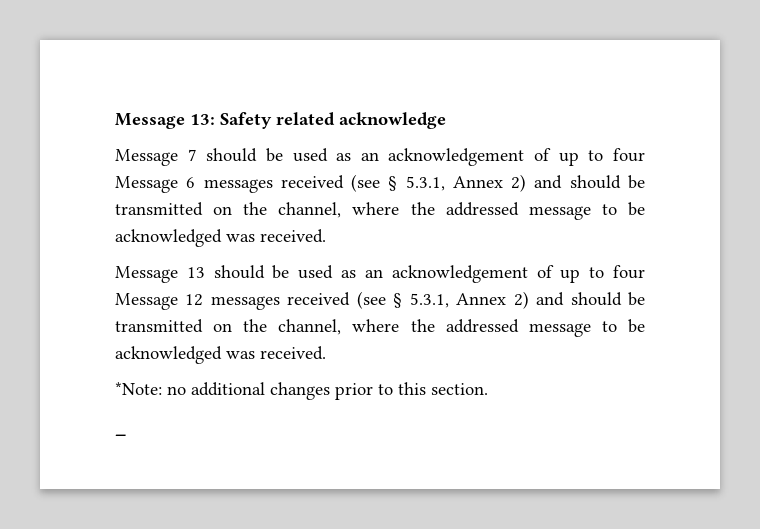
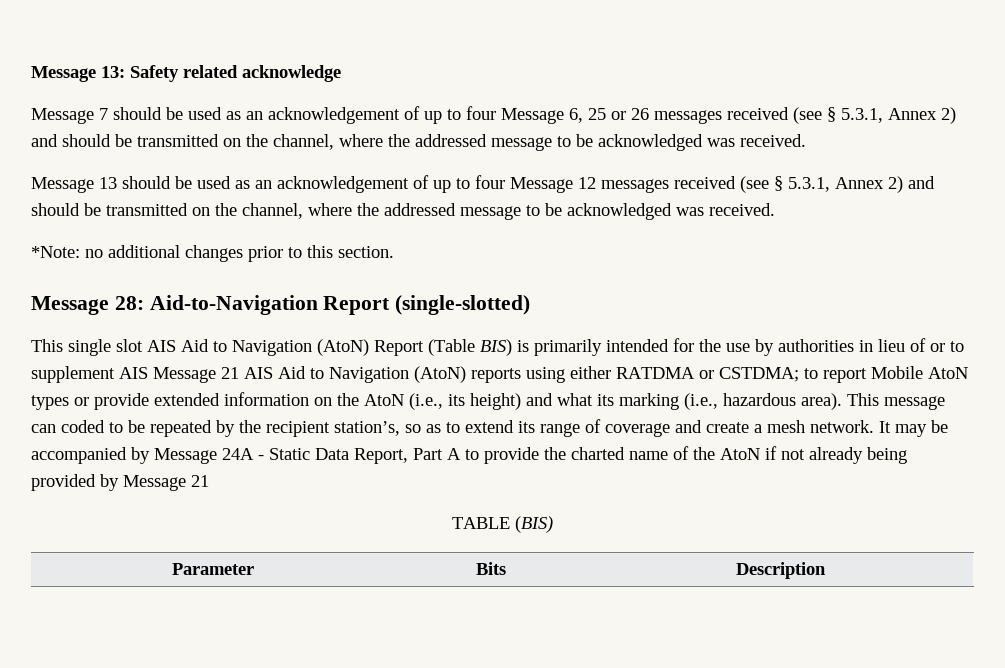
[186,177,196,188] 6 -> [569,108,649,123] 6, 25 or 26
[115,434,126,441] – -> [31,295,531,315] [31,338,964,356] [31,366,968,383] [31,392,945,410] [31,419,948,437] [31,446,907,464] [31,474,209,491] [452,516,553,533] [171,563,254,575] [475,562,506,575] [736,562,826,579] Message 28: Aid-to-Navigation Report (single-slotted) // This single slot AIS Aid to Navigation (AtoN) Report (Table BIS) is primarily intended for the use by authorities in lieu of or to supplement AIS Message 21 AIS Aid to Navigation (AtoN) reports using either RATDMA or CSTDMA; to report Mobile AtoN types or provide extended information on the AtoN (i.e., its height) and what its marking (i.e., hazardous area). This message can coded to be repeated by the recipient station’s, so as to extend its range of coverage and create a mesh network. It may be accompanied by Message 24A - Static Data Report, Part A to provide the charted name of the AtoN if not already being provided by Message 21 // TABLE (BIS) // Parameter | Bits | Description

